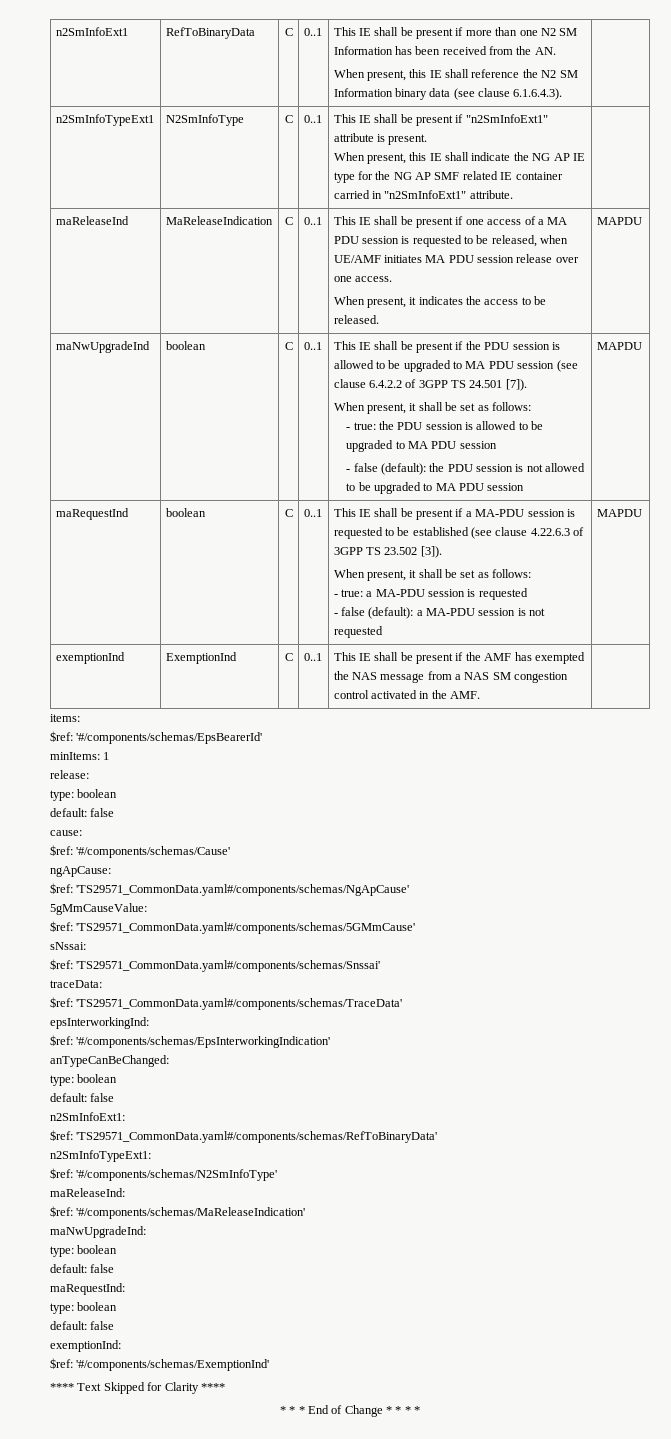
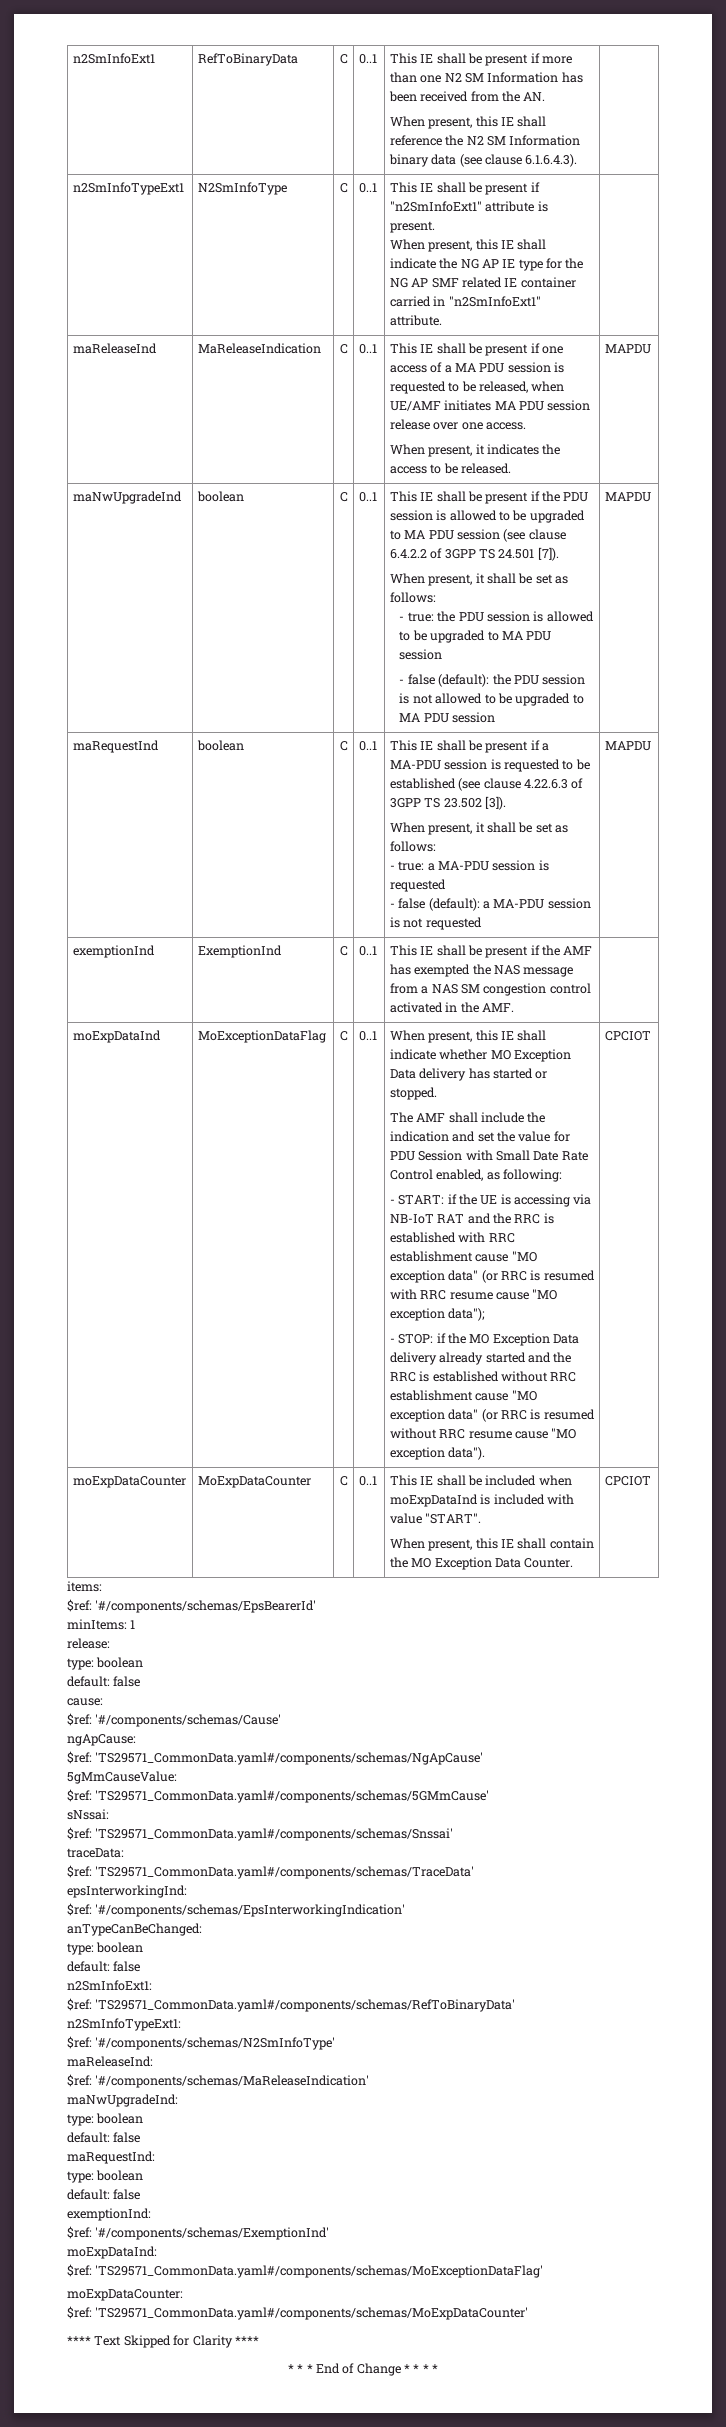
(481, 695) none -> [72,1030,161,1043] [197,1030,326,1043] [339,1031,348,1041] [358,1031,377,1041] [389,1030,547,1043] [389,1049,571,1062] [389,1068,548,1081] [389,1087,437,1100] [389,1112,546,1123] [389,1131,570,1142] [389,1150,588,1161] [389,1169,562,1182] [389,1194,592,1207] [389,1213,554,1224] [389,1232,515,1243] [389,1251,537,1262] [389,1270,595,1283] [389,1289,558,1300] [389,1308,486,1321] [389,1333,580,1346] [389,1352,572,1365] [389,1371,577,1382] [389,1390,537,1401] [389,1409,595,1422] [389,1428,577,1439] [389,1447,486,1460] [604,1031,651,1041] [72,1476,186,1488] [197,1476,311,1488] [339,1476,348,1486] [358,1476,377,1486] [389,1475,572,1486] [389,1494,574,1507] [389,1513,482,1524] [389,1538,594,1551] [389,1557,574,1570] [604,1476,651,1486] // moExpDataInd | MoExceptionDataFlag | C | 0..1 | When present, this IE shall indicate whether MO Exception Data delivery has started or stopped. // The AMF shall include the indication and set the value for PDU Session with Small Date Rate Control enabled, as following: // - START: if the UE is accessing via NB-IoT RAT and the RRC is established with RRC establishment cause "MO exception data" (or RRC is resumed with RRC resume cause "MO exception data"); // - STOP: if the MO Exception Data delivery already started and the RRC is established without RRC establishment cause "MO exception data" (or RRC is resumed without RRC resume cause "MO exception data"). | CPCIOT // moExpDataCounter | MoExpDataCounter | C | 0..1 | This IE shall be included when moExpDataInd is included with value "START". // When present, this IE shall contain the MO Exception Data Counter. | CPCIOT
(270, 1365) none -> [67,2246,157,2259] [67,2264,544,2278] [67,2289,183,2301] [67,2306,529,2320] // moExpDataInd: // $ref: 'TS29571_CommonData.yaml#/components/schemas/MoExceptionDataFlag' // moExpDataCounter: // $ref: 'TS29571_CommonData.yaml#/components/schemas/MoExpDataCounter'

